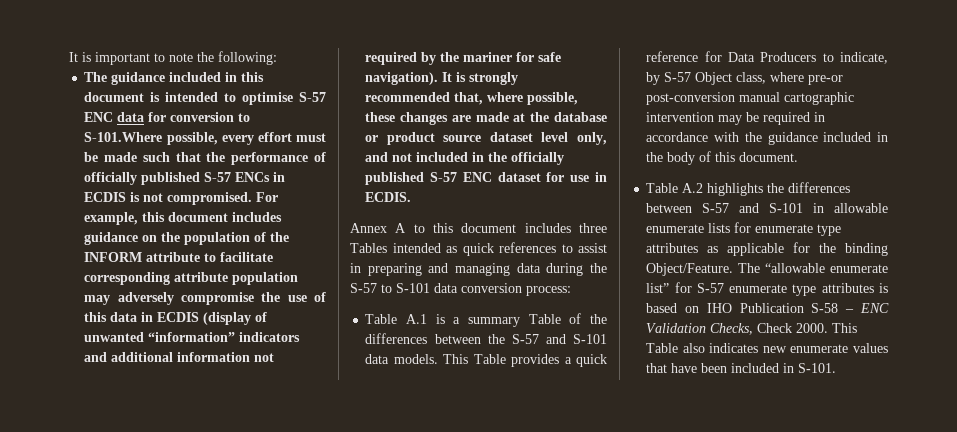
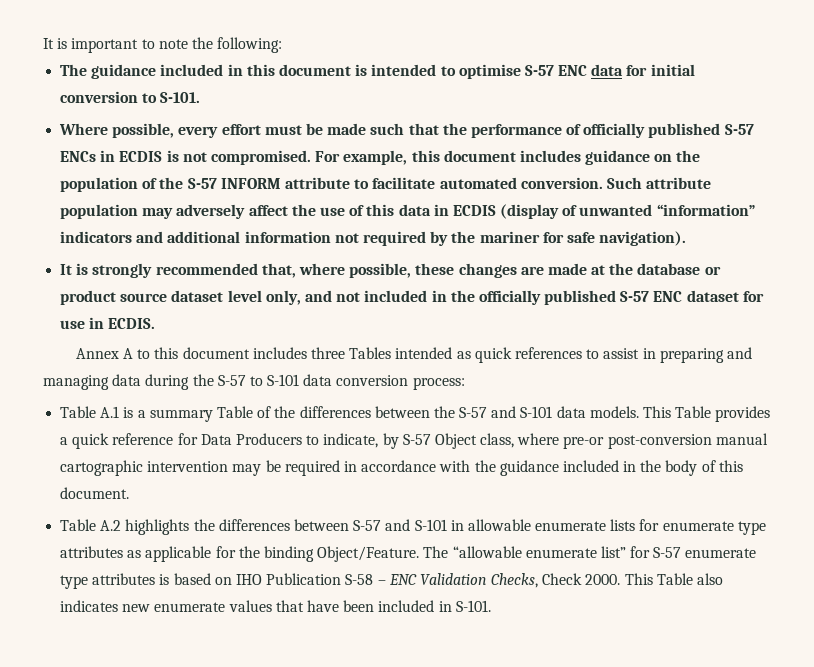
(167, 117) none -> [650,64,695,76] initial
[84,132,163,142] S-101.Where -> [160,92,201,103] [59,123,109,135] S-101. // Where
(290, 237) none -> [187,178,217,189] S-57
[84,272,171,285] corresponding -> [439,177,642,189] automated conversion. Such
[181,292,255,305] compromise -> [248,205,288,216] affect
(439, 78) none -> (687, 238) //

